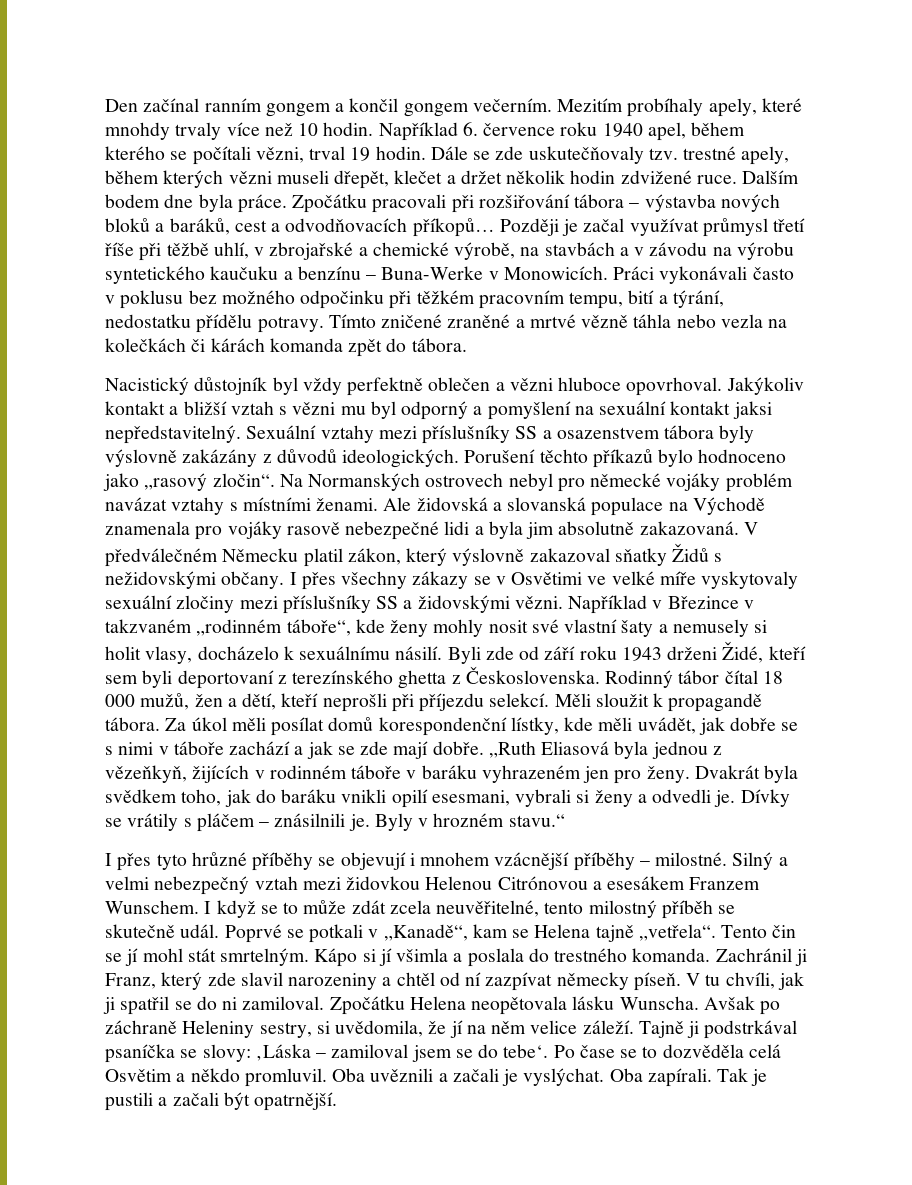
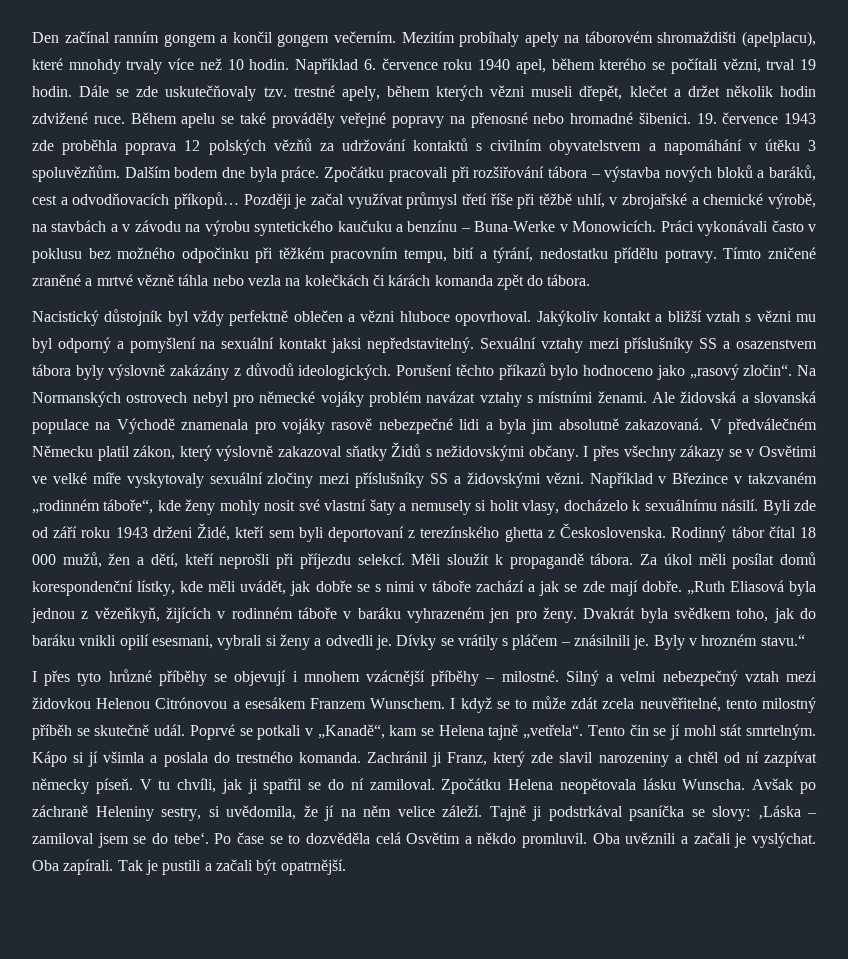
[708,98,757,117] apely, -> [524,31,816,47] apely na táborovém shromaždišti (apelplacu),
(737, 179) none -> [130,112,816,128] [32,138,816,155] [32,165,120,182] Během apelu se také prováděly veřejné popravy na přenosné nebo hromadné šibenici. 19. července 1943 zde proběhla poprava 12 polských vězňů za udržování kontaktů s civilním obyvatelstvem a napomáhání v útěku 3 spoluvězňům.
[222,997,238,1010] ni -> [350,778,364,790] ní

